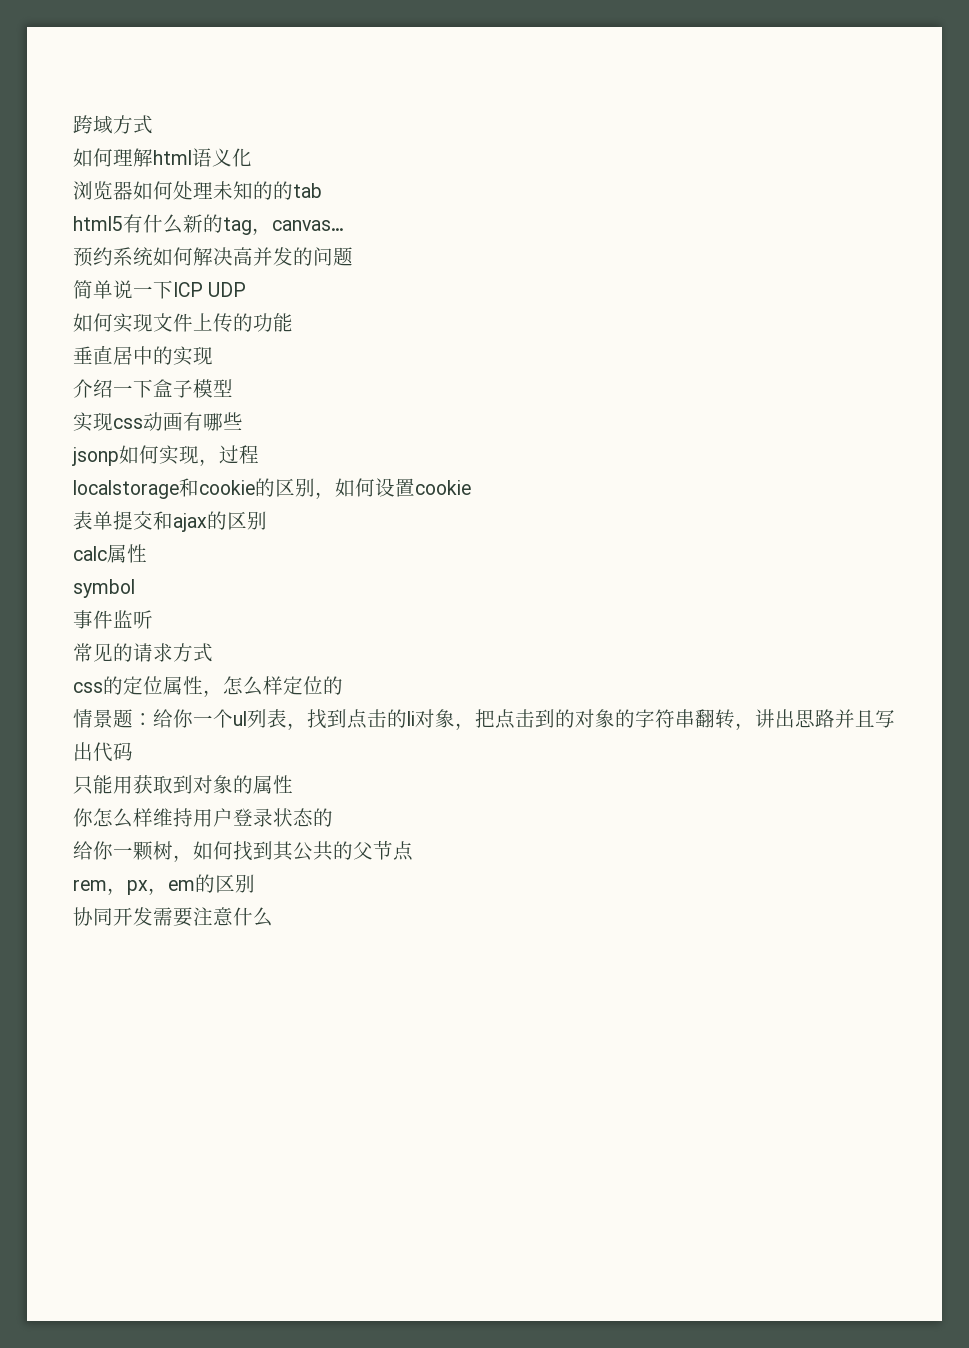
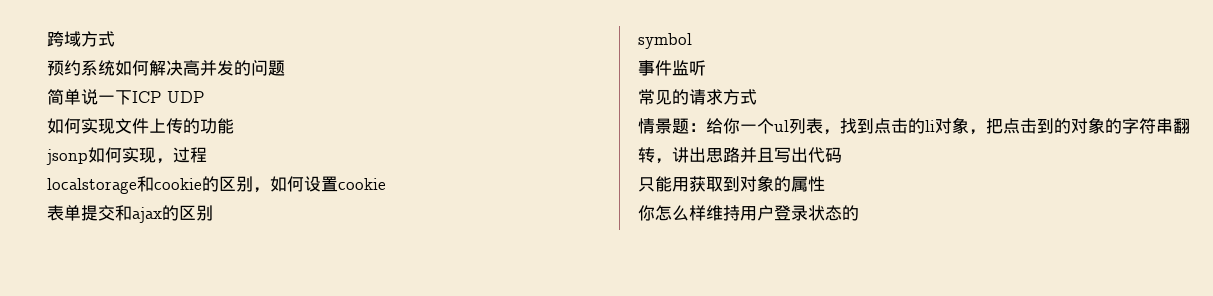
[73,148,252,167] [73,181,322,200] [73,214,344,235] // 如何理解html语义化 // 浏览器如何处理未知的的tab // html5有什么新的tag，canvas… -> (115, 39) none
[73,345,213,366] [73,379,233,398] [73,412,243,432] // 垂直居中的实现 // 介绍一下盒子模型 // 实现css动画有哪些 -> (234, 126) none
[73,544,147,563] // calc属性 -> (213, 213) none
[73,676,343,697] // css的定位属性，怎么样定位的 -> (757, 97) none
[73,840,413,862] [73,874,255,895] [73,907,273,927] // 给你一颗树，如何找到其公共的父节点 // rem，px，em的区别 // 协同开发需要注意什么 -> (859, 213) none

